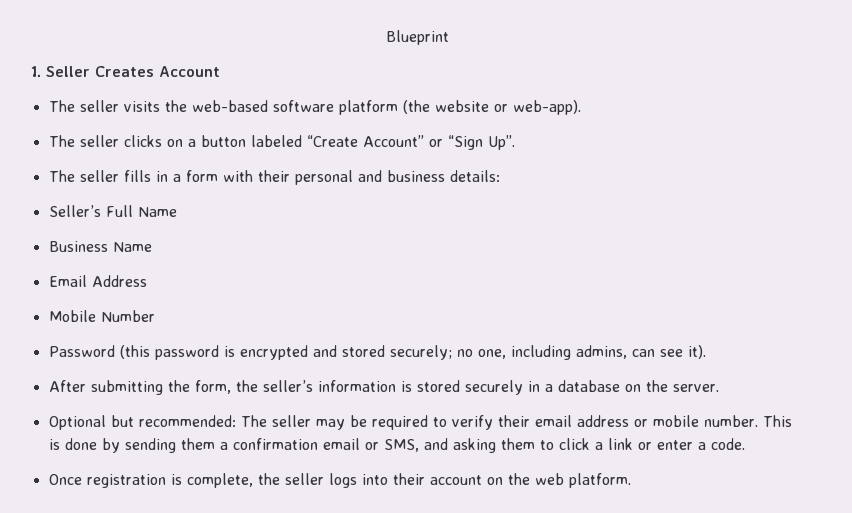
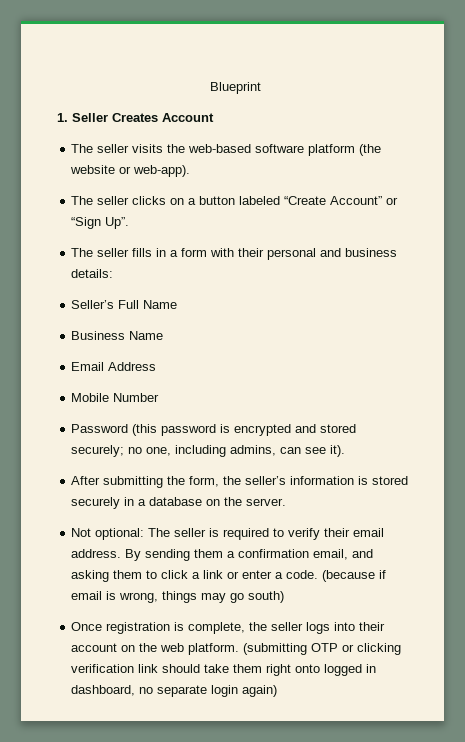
[48,415,367,430] Optional but recommended: The seller may be -> [71,528,220,540] Not optional: The seller is
[576,415,792,427] [48,438,120,453] address or mobile number. This is done by -> [71,549,142,561] address. By
[322,438,419,452] email or SMS, -> [313,549,349,560] email,
(745, 444) none -> [322,570,387,582] [71,591,285,603] (because if email is wrong, things may go south)
(631, 480) none -> [243,643,402,655] [71,664,377,676] [71,685,278,697] (submitting OTP or clicking verification link should take them right onto logged in dashboard, no separate login again)

